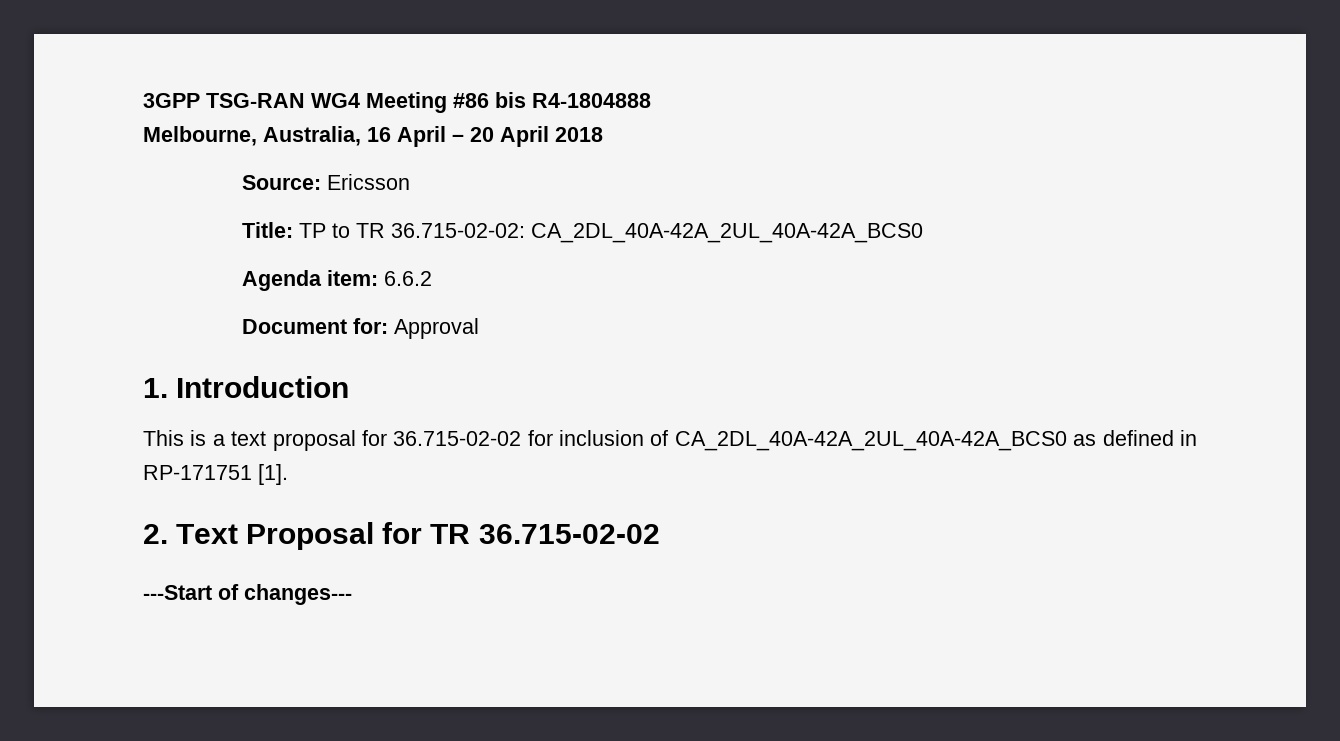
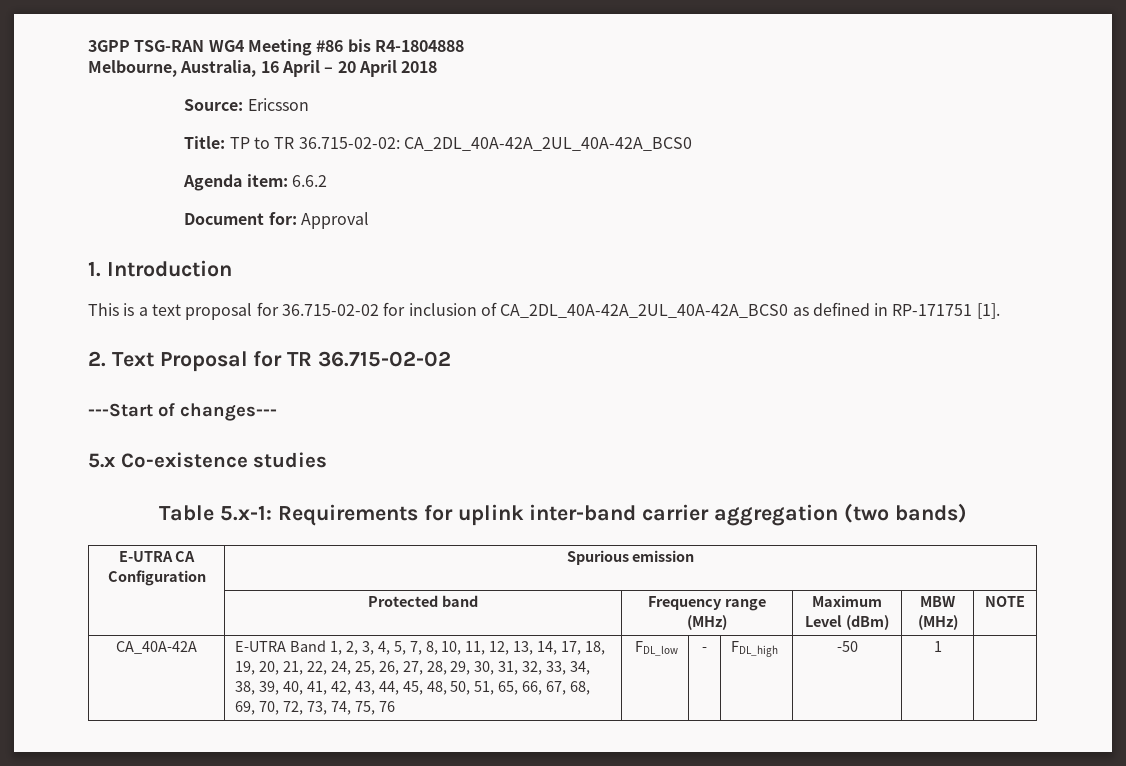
(352, 594) none -> [88,452,328,468] [159,503,967,526] [118,551,196,562] [107,570,206,586] [566,550,695,565] [368,595,478,607] [648,596,766,611] [687,615,727,630] [812,595,882,607] [805,615,889,630] [920,596,955,607] [917,615,958,630] [985,596,1025,607] [116,641,197,654] [235,640,605,655] [235,661,590,675] [235,681,590,695] [235,701,395,715] [634,641,678,656] [702,647,707,652] [731,641,779,657] [836,641,858,652] [933,641,942,652] // 5.x Co-existence studies // Table 5.x-1: Requirements for uplink inter-band carrier aggregation (two bands) // E-UTRA CA Configuration | Spurious emission // | Protected band | Frequency range (MHz) | Maximum Level (dBm) | MBW (MHz) | NOTE // CA_40A-42A | E-UTRA Band 1, 2, 3, 4, 5, 7, 8, 10, 11, 12, 13, 14, 17, 18, 19, 20, 21, 22, 24, 25, 26, 27, 28, 29, 30, 31, 32, 33, 34, 38, 39, 40, 41, 42, 43, 44, 45, 48, 50, 51, 65, 66, 67, 68, 69, 70, 72, 73, 74, 75, 76 | FDL_low | - | FDL_high | -50 | 1 |

